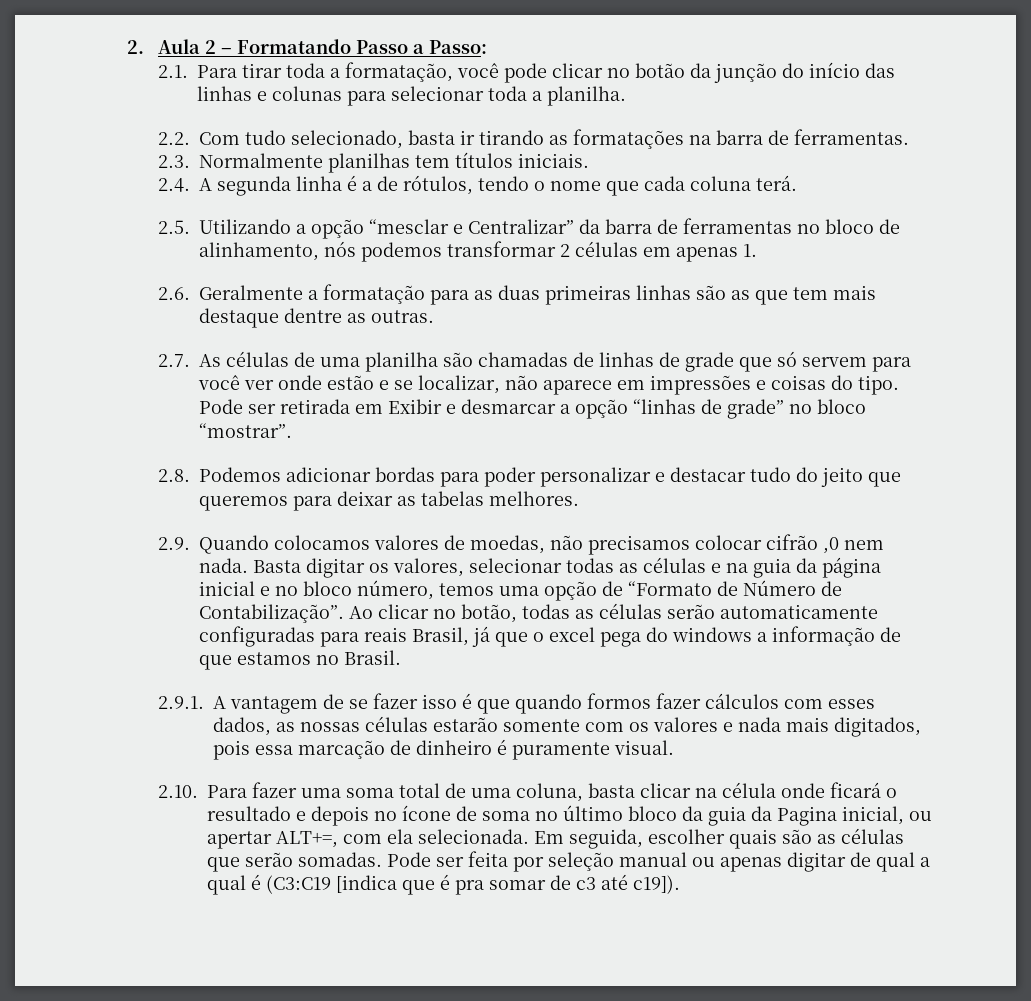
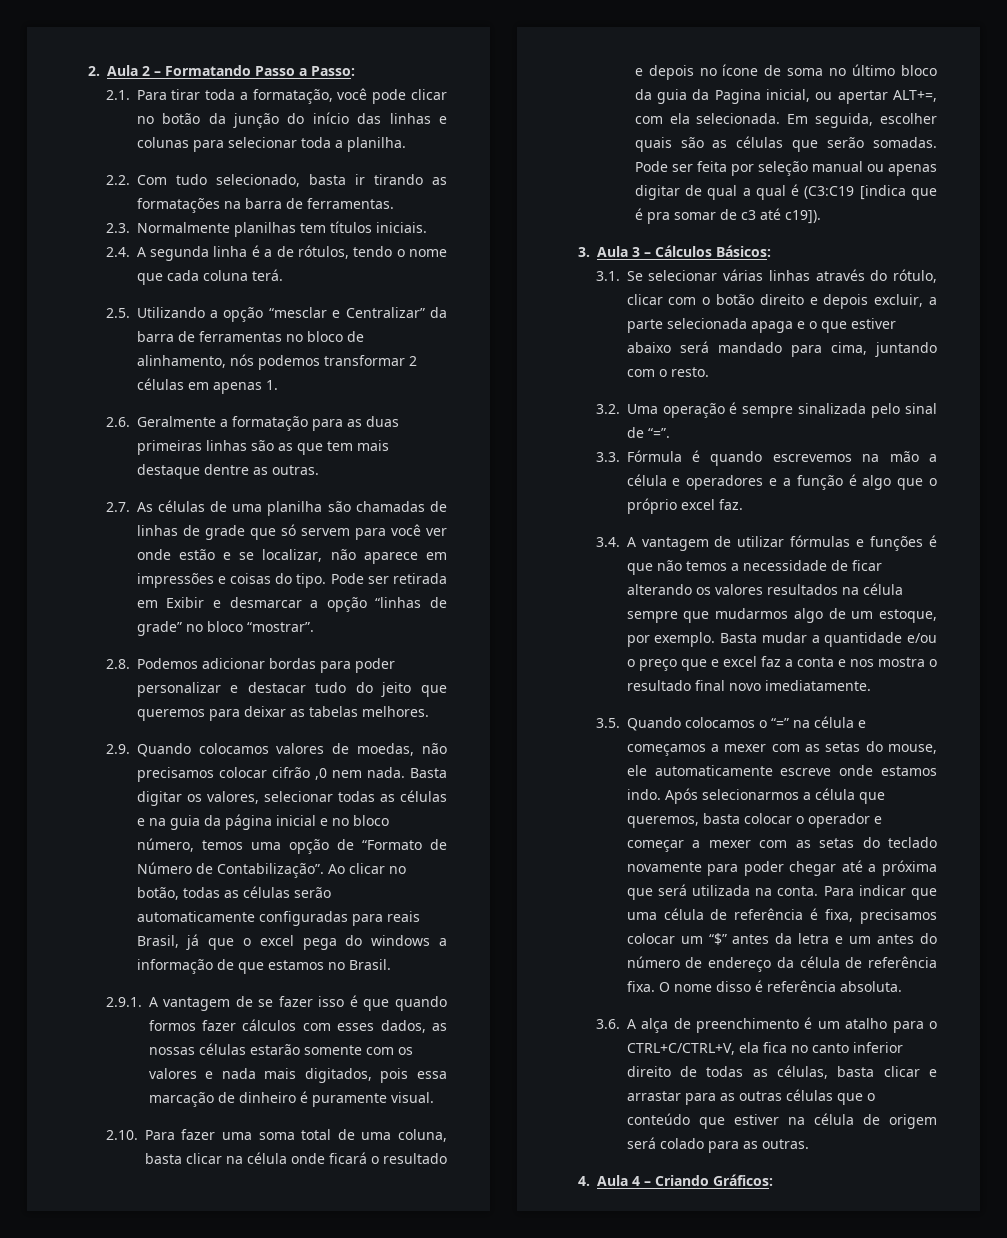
(680, 884) none -> [577,245,771,257] [595,269,937,283] [626,294,937,309] [626,318,896,333] [626,341,937,357] [626,367,709,377] [595,402,937,418] [626,427,670,438] [595,450,937,466] [626,474,938,490] [626,498,743,514] [595,535,937,551] [626,560,882,575] [626,583,903,595] [626,608,937,623] [626,632,937,647] [626,656,937,671] [626,680,871,691] [595,716,866,731] [626,741,937,756] [626,765,937,776] [626,788,885,804] [626,813,882,828] [626,837,937,852] [626,860,937,876] [626,884,937,900] [626,908,937,924] [626,933,937,945] [626,956,937,972] [626,980,902,992] [595,1017,937,1033] [626,1042,903,1055] [626,1065,937,1079] [626,1089,875,1105] [626,1113,937,1129] [626,1137,809,1153] [577,1174,773,1186] // 3. Aula 3 – Cálculos Básicos: // 3.1. Se selecionar várias linhas através do rótulo, clicar com o botão direito e depois excluir, a parte selecionada apaga e o que estiver abaixo será mandado para cima, juntando com o resto. // 3.2. Uma operação é sempre sinalizada pelo sinal de “=”. // 3.3. Fórmula é quando escrevemos na mão a célula e operadores e a função é algo que o próprio excel faz. // 3.4. A vantagem de utilizar fórmulas e funções é que não temos a necessidade de ficar alterando os valores resultados na célula sempre que mudarmos algo de um estoque, por exemplo. Basta mudar a quantidade e/ou o preço que e excel faz a conta e nos mostra o resultado final novo imediatamente. // 3.5. Quando colocamos o “=” na célula e começamos a mexer com as setas do mouse, ele automaticamente escreve onde estamos indo. Após selecionarmos a célula que queremos, basta colocar o operador e começar a mexer com as setas do teclado novamente para poder chegar até a próxima que será utilizada na conta. Para indicar que uma célula de referência é fixa, precisamos colocar um “$” antes da letra e um antes do número de endereço da célula de referência fixa. O nome disso é referência absoluta. // 3.6. A alça de preenchimento é um atalho para o CTRL+C/CTRL+V, ela fica no canto inferior direito de todas as células, basta clicar e arrastar para as outras células que o conteúdo que estiver na célula de origem será colado para as outras. // 4. Aula 4 – Criando Gráficos:

